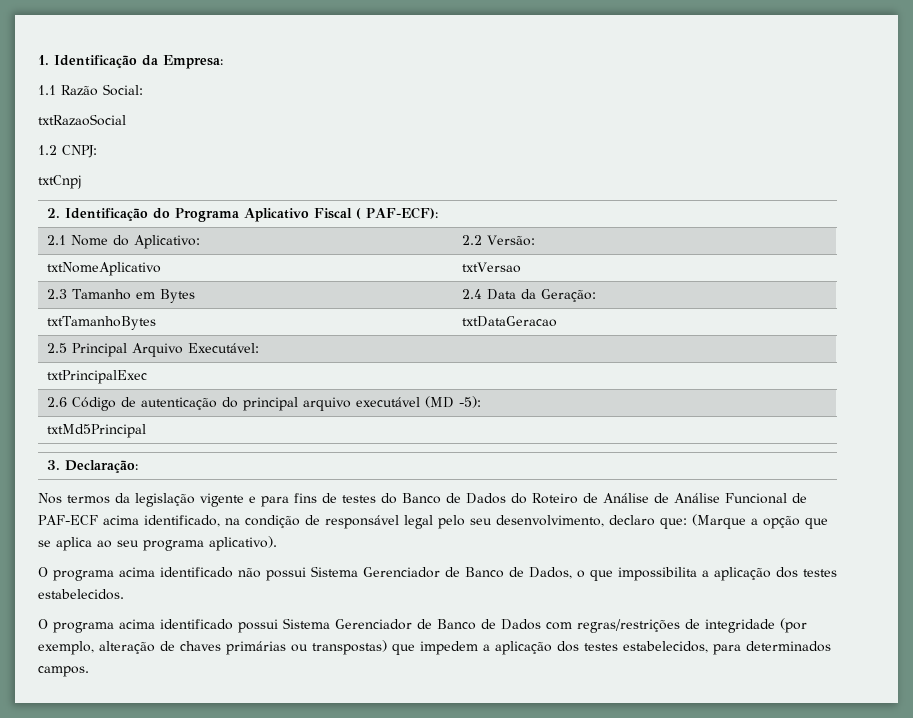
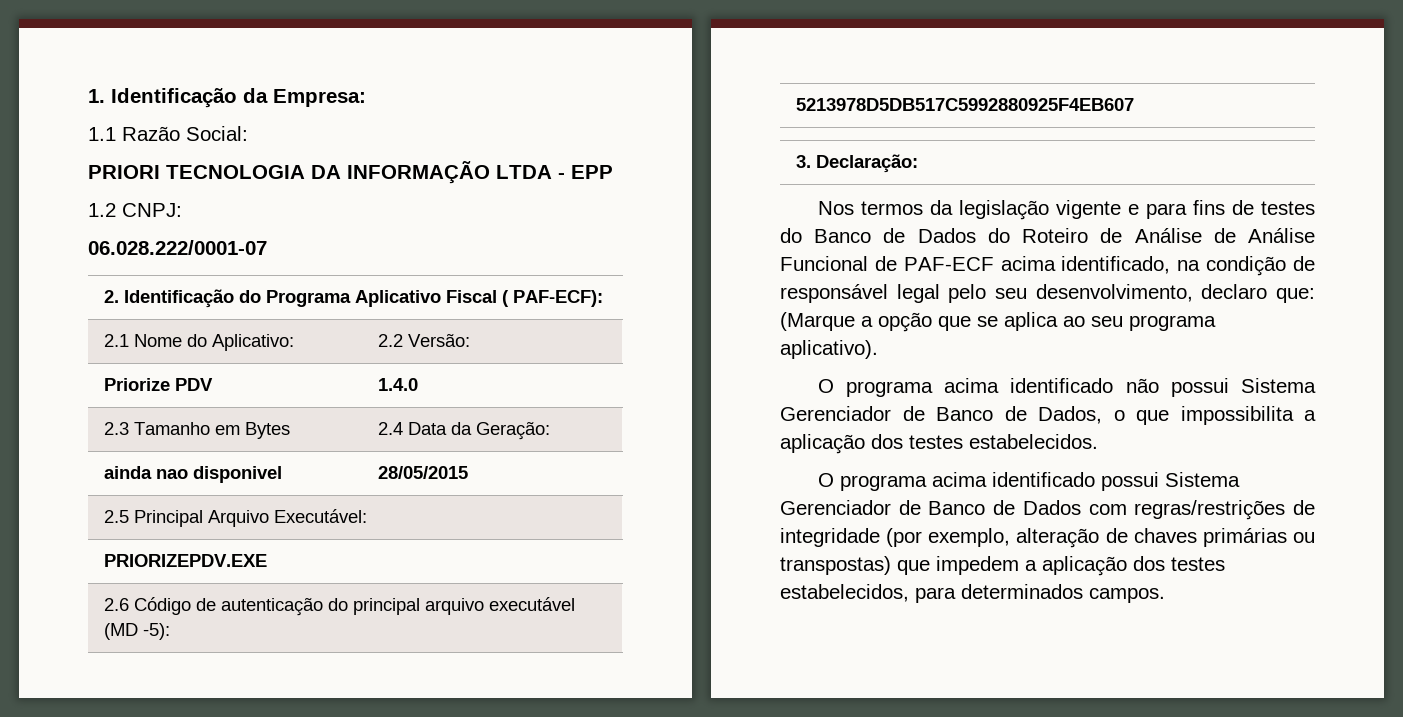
[38,114,126,126] txtRazaoSocial -> [88,161,613,184] PRIORI TECNOLOGIA DA INFORMAÇÃO LTDA - EPP
[38,175,81,189] txtCnpj -> [88,240,267,255] 06.028.222/0001-07
[47,262,162,276] [462,262,522,273] txtNomeAplicativo | txtVersao -> [104,378,214,391] [378,378,419,391] Priorize PDV | 1.4.0
[47,316,157,330] [462,316,558,327] txtTamanhoBytes | txtDataGeracao -> [104,466,283,483] [378,466,469,479] ainda nao disponivel | 28/05/2015
[47,370,148,384] txtPrincipalExec -> [104,554,268,567] PRIORIZEPDV.EXE
[47,424,147,438] txtMd5Principal -> [796,98,1135,111] 5213978D5DB517C5992880925F4EB607

